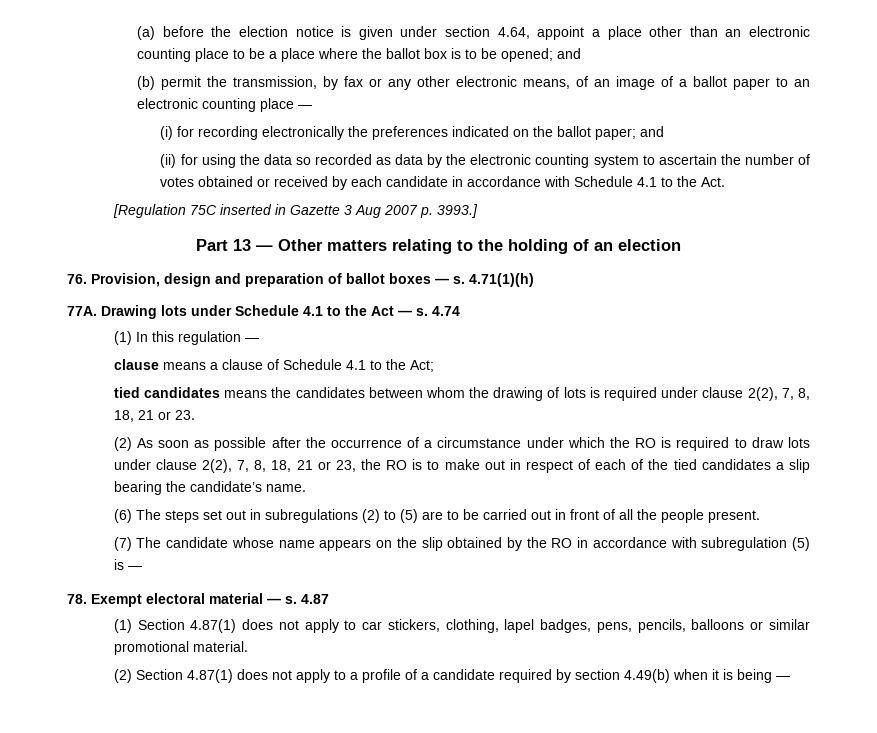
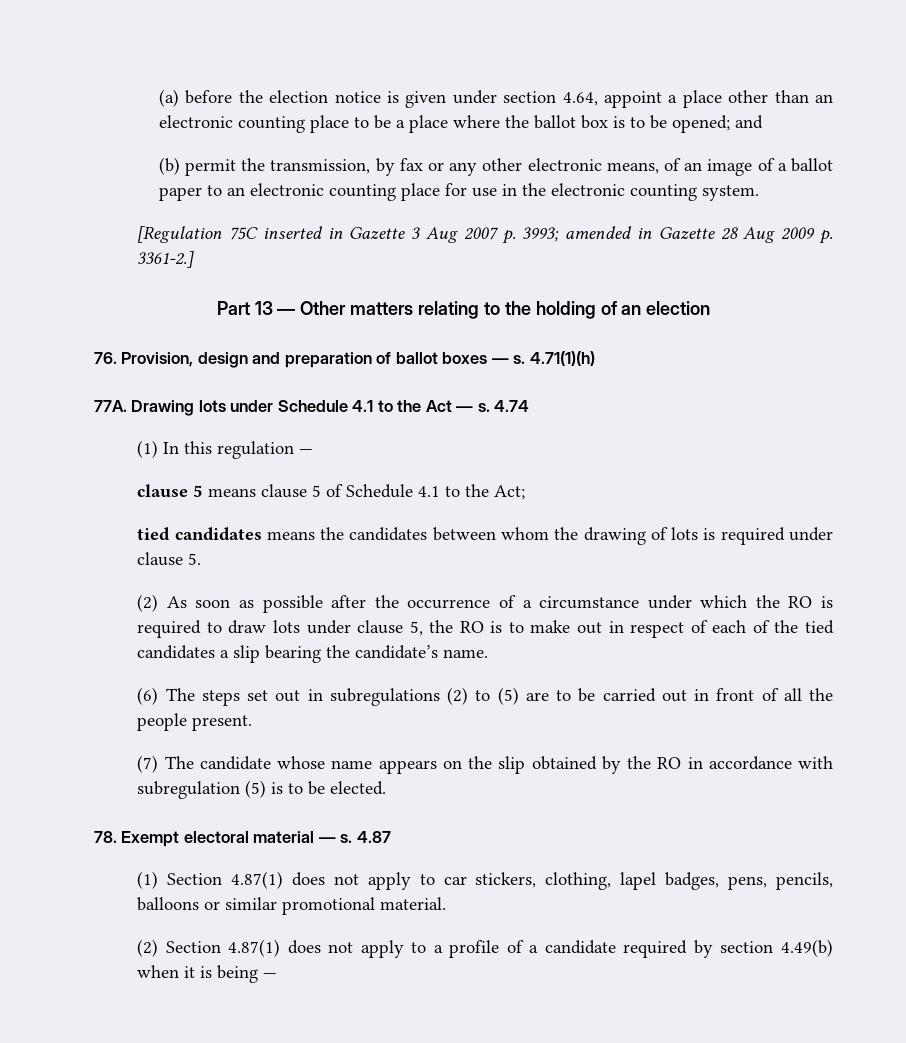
[298,105,313,109] [160,126,665,140] [160,154,810,168] [160,176,726,190] — // (i) for recording electronically the preferences indicated on the ballot paper; and // (ii) for using the data so recorded as data by the electronic counting system to ascertain the number of votes obtained or received by each candidate in accordance with Schedule 4.1 to the Act. -> [444,183,759,201] for use in the electronic counting system.
[436,204,478,218] 3993.] -> [522,226,833,244] [137,251,195,268] 3993; amended in Gazette 28 Aug 2009 p. 3361-2.]
[162,359,263,370] means a clause -> [193,484,322,498] 5 means clause 5
[747,387,810,401] [113,410,195,422] 2(2), 7, 8, 18, 21 or 23. -> [188,553,202,565] 5.
[202,459,356,473] 2(2), 7, 8, 18, 21 or 23, -> [409,621,423,636] 5,
[127,566,142,570] — -> [288,781,387,795] to be elected.

